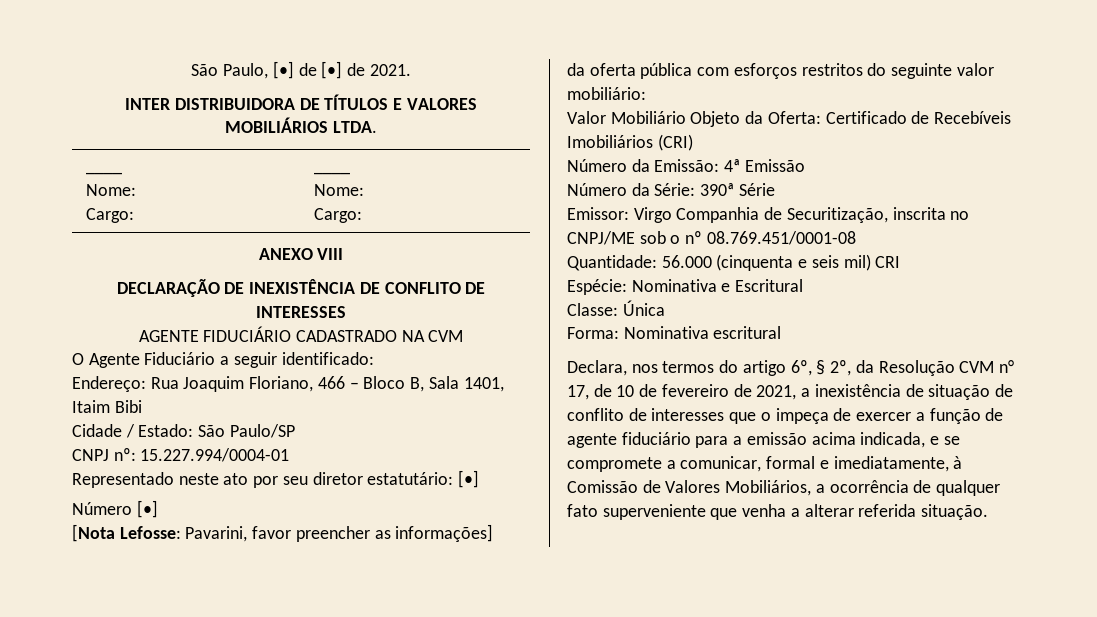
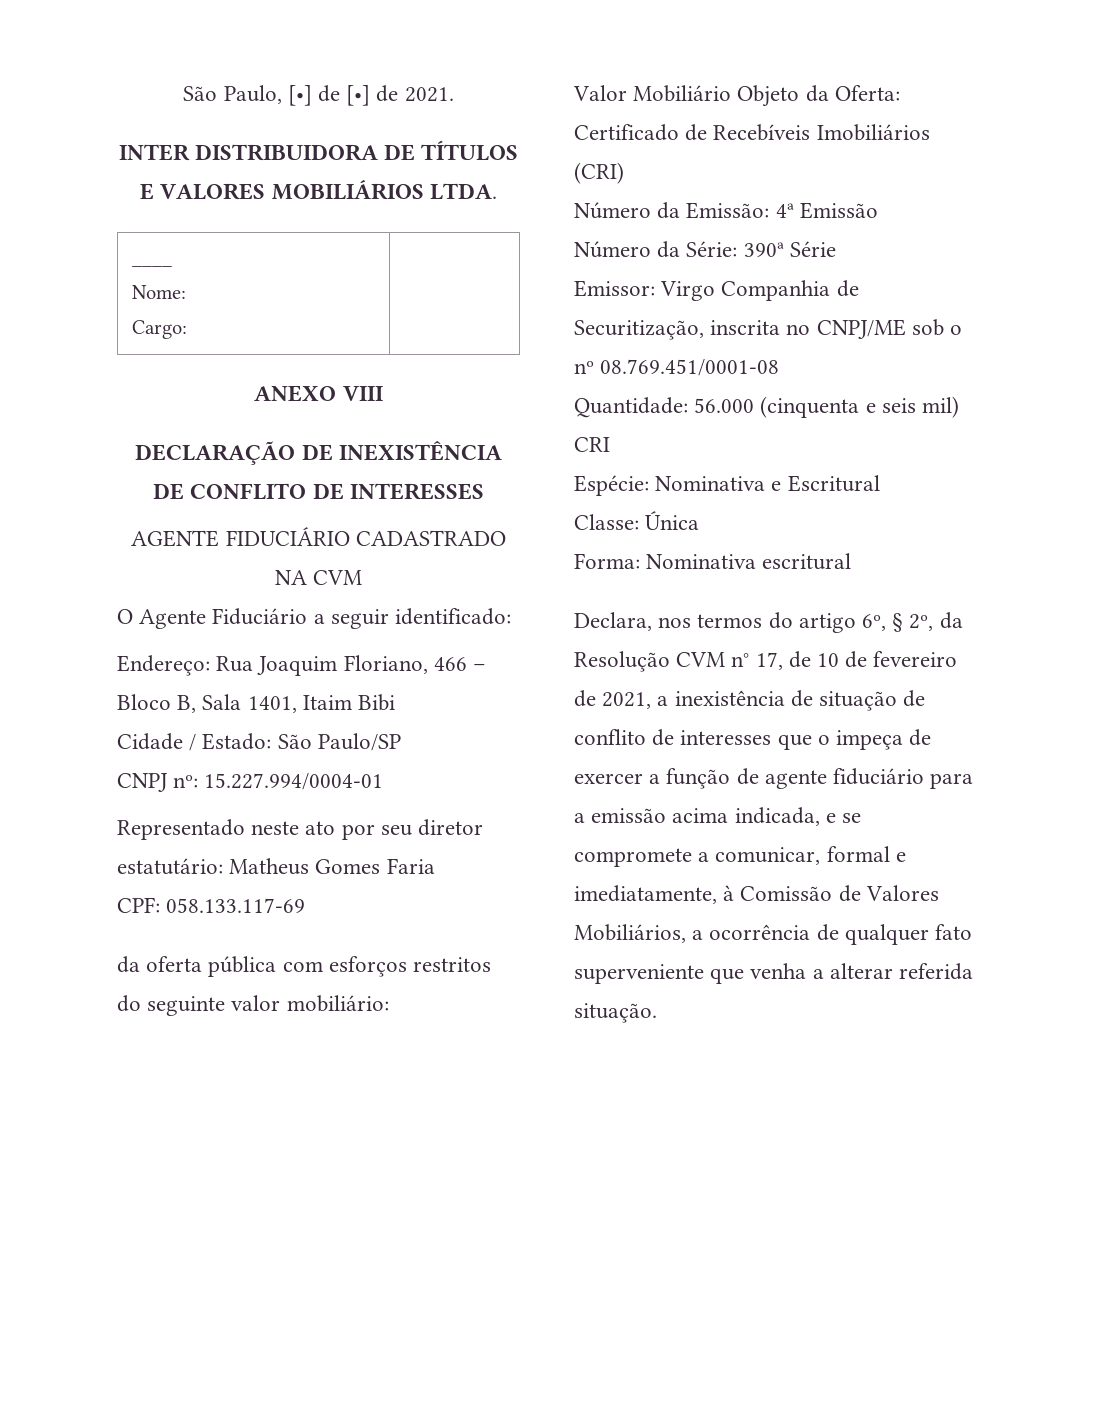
[313,172,350,175] [313,184,364,196] [313,208,362,223] ____ // Nome: // Cargo: -> (187, 329) none
[458,470,480,488] [72,500,158,518] [72,524,494,542] [•] // Número [•] // [Nota Lefosse: Pavarini, favor preencher as informações] -> [229,858,435,875] [117,897,306,913] Matheus Gomes Faria // CPF: 058.133.117-69

